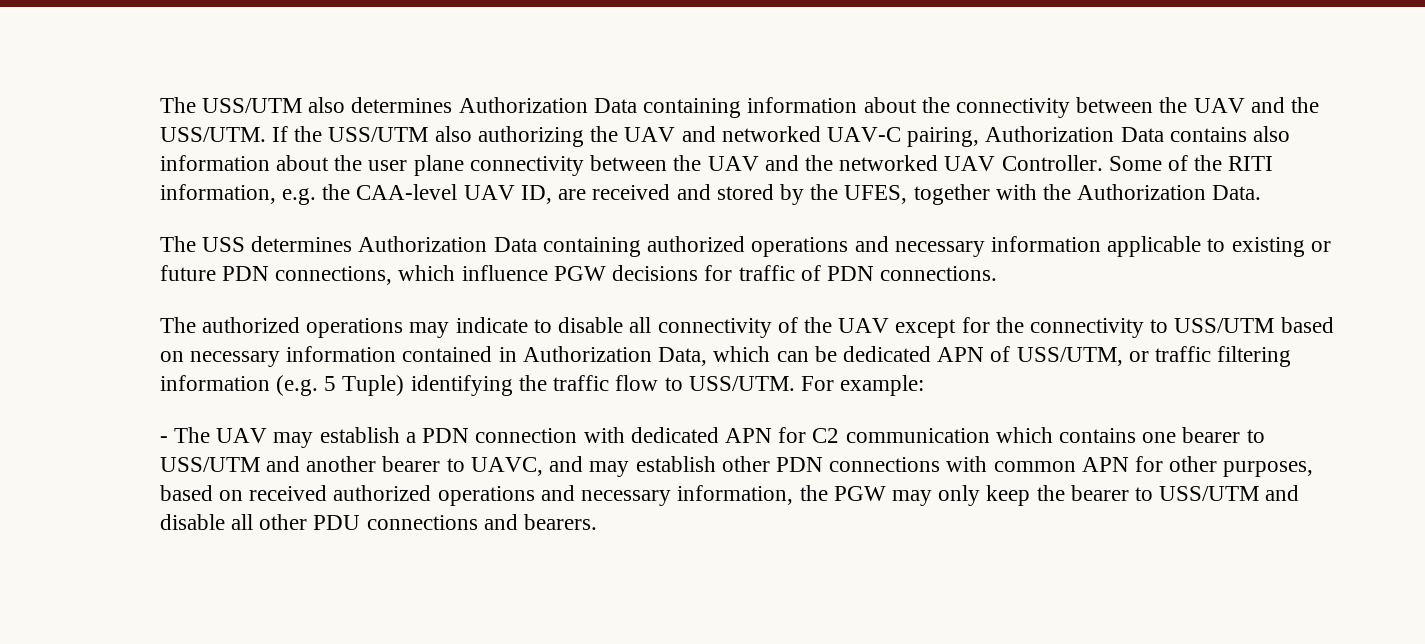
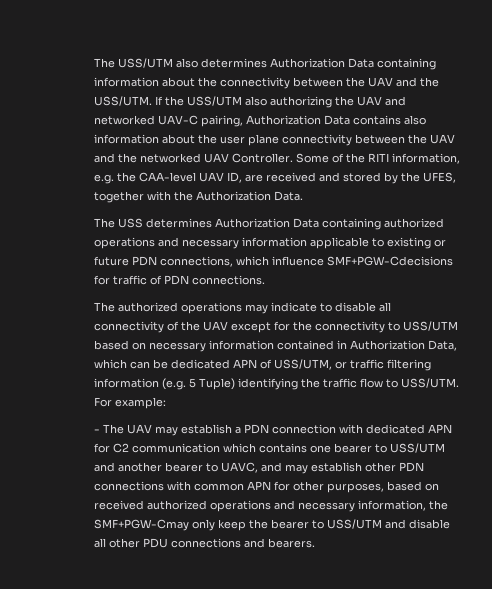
[553,265,699,281] PGW decisions -> [327,256,454,266] SMF+PGW-Cdecisions
[833,486,932,506] PGW may -> [94,519,190,531] SMF+PGW-Cmay

